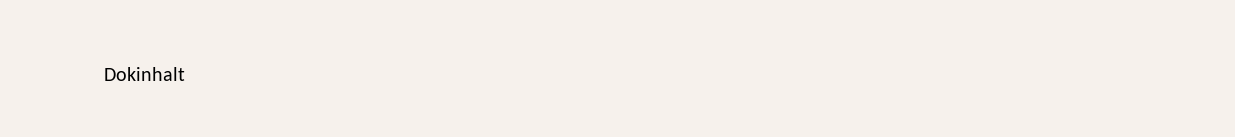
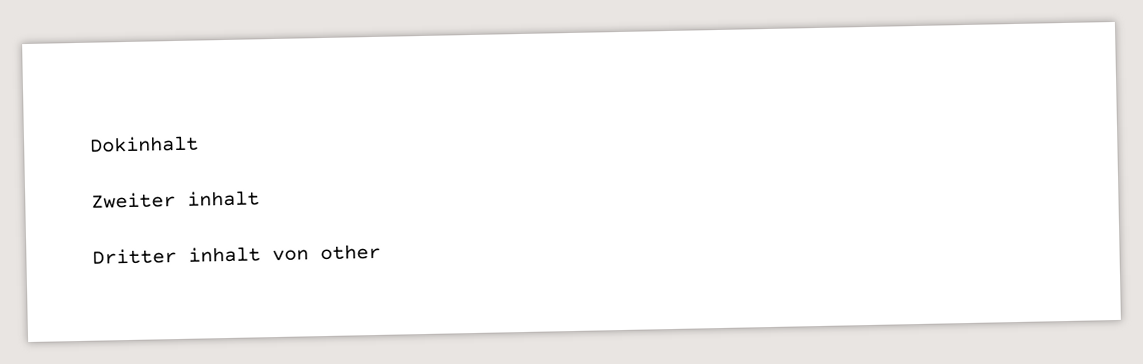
(185, 74) none -> [91,190,260,209] [92,243,381,265] // Zweiter inhalt // Dritter inhalt von other

